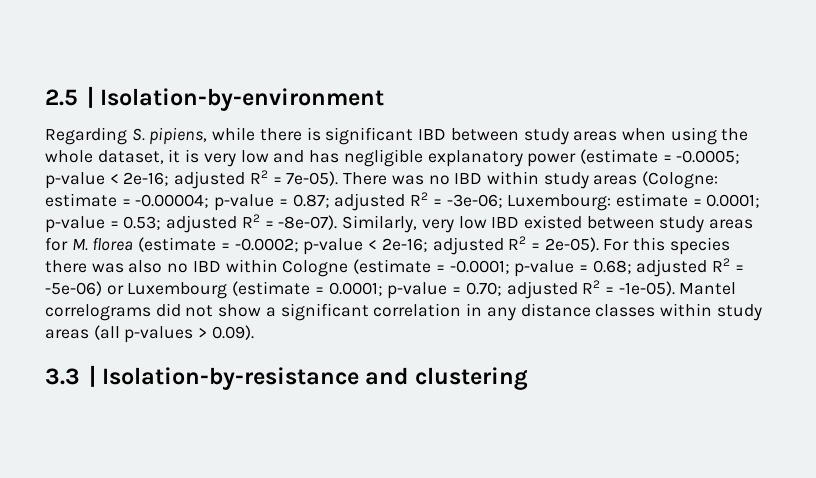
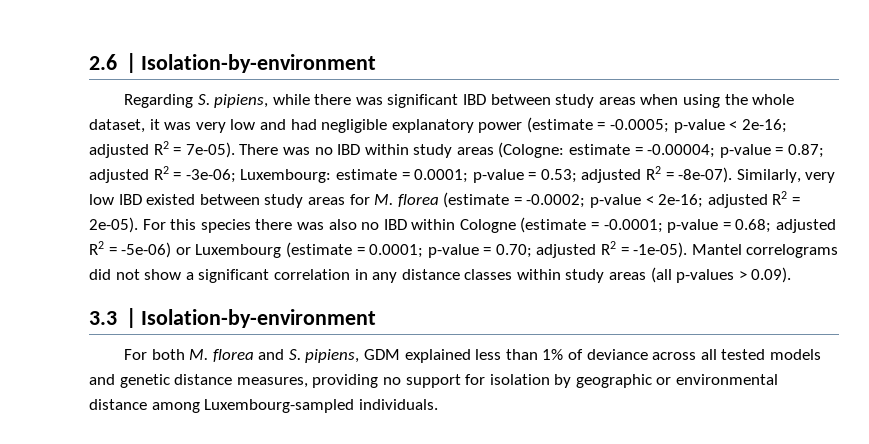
[45,89,78,106] 2.5 -> [89,54,117,70] 2.6
[306,127,321,141] is -> [355,97,383,105] was
[185,149,200,163] is -> [164,122,192,130] was
[309,150,340,163] has -> [290,119,317,130] had
[102,367,528,390] Isolation-by-resistance and clustering -> [141,309,377,328] [123,349,821,363] [89,374,779,388] [89,399,438,413] Isolation-by-environment // For both M. florea and S. pipiens, GDM explained less than 1% of deviance across all tested models and genetic distance measures, providing no support for isolation by geographic or environmental distance among Luxembourg-sampled individuals.

